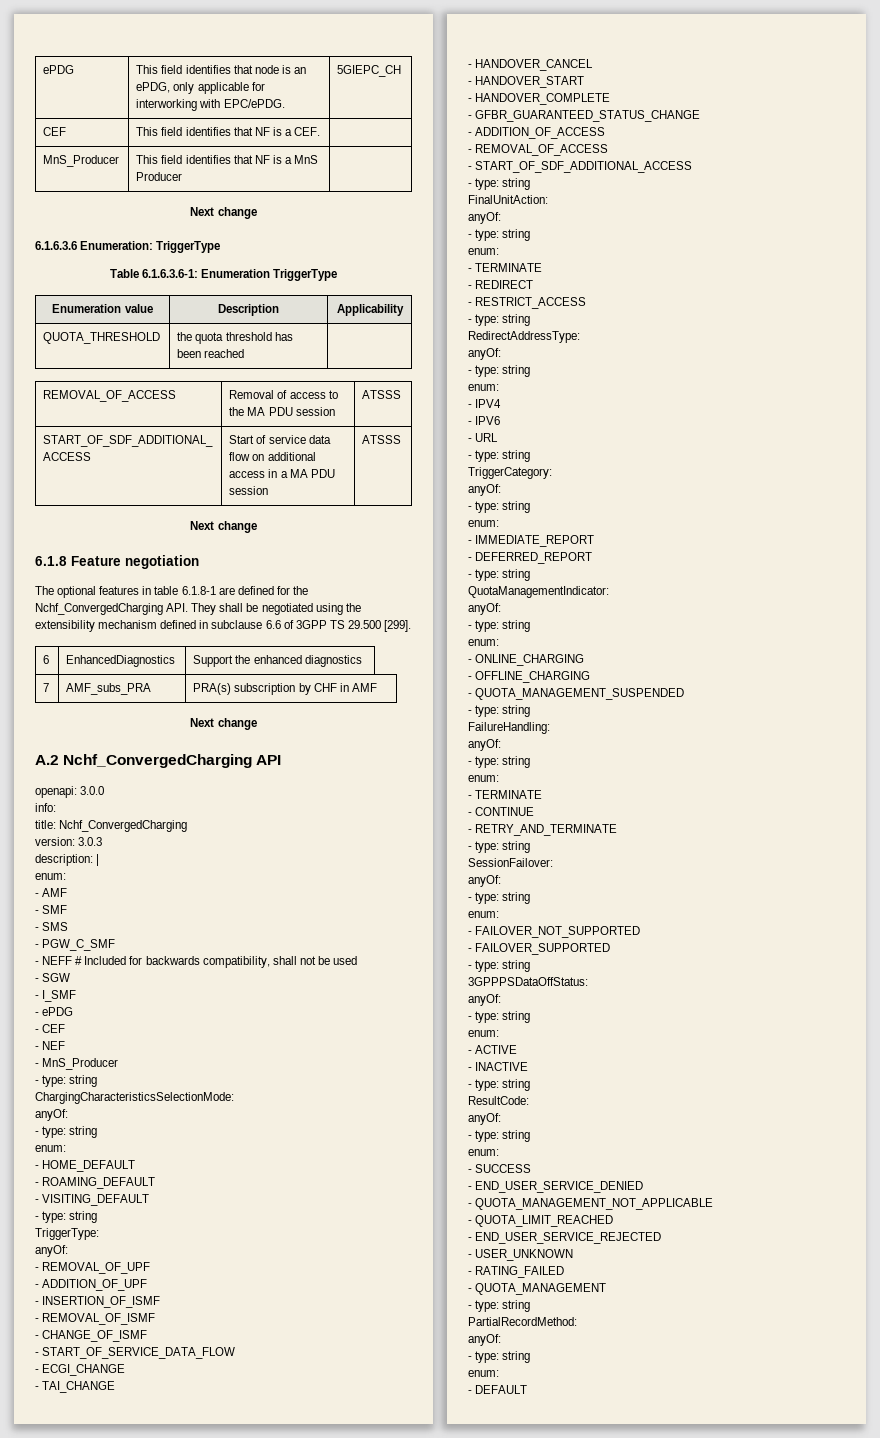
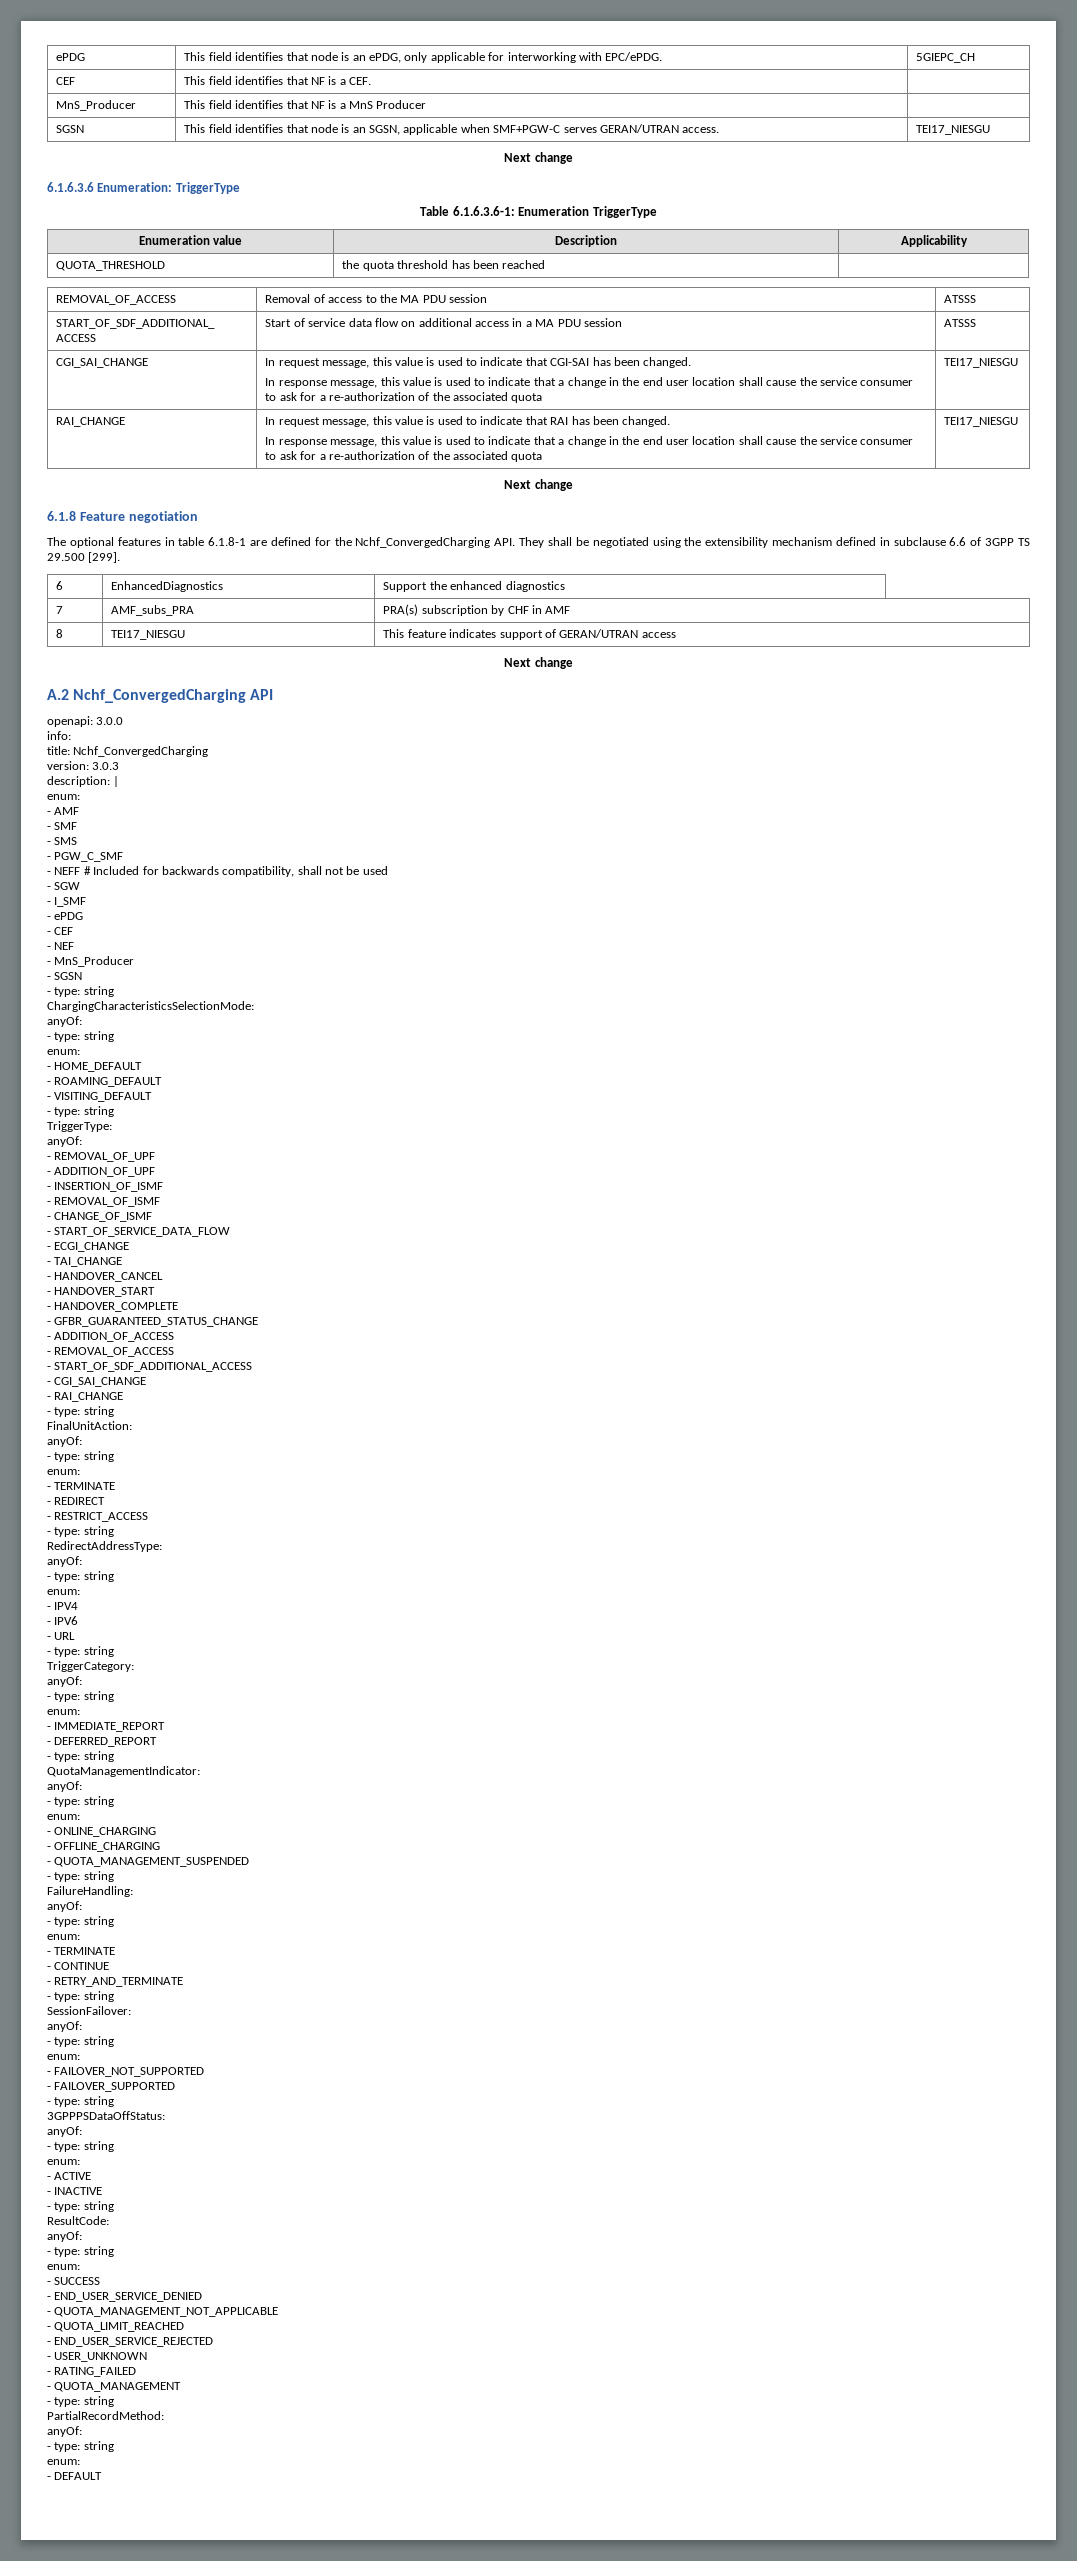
(183, 176) none -> [56,125,85,133] [184,124,720,135] [916,125,991,135] // SGSN | This field identifies that node is an SGSN, applicable when SMF+PGW-C serves GERAN/UTRAN access. | TEI17_NIESGU
(402, 439) none -> [56,358,149,368] [265,357,692,368] [265,377,914,388] [265,392,543,403] [944,358,1019,368] [56,417,126,427] [265,416,671,427] [265,436,914,447] [265,451,543,462] [944,417,1019,427] // CGI_SAI_CHANGE | In request message, this value is used to indicate that CGI-SAI has been changed. // In response message, this value is used to indicate that a change in the end user location shall cause the service consumer to ask for a re-authorization of the associated quota | TEI17_NIESGU // RAI_CHANGE | In request message, this value is used to indicate that RAI has been changed. // In response message, this value is used to indicate that a change in the end user location shall cause the service consumer to ask for a re-authorization of the associated quota | TEI17_NIESGU
(377, 687) none -> [56,629,64,638] [111,630,186,640] [383,629,676,640] // 8 | TEI17_NIESGU | This feature indicates support of GERAN/UTRAN access
(119, 1064) none -> [47,972,83,980] // - SGSN
(693, 167) none -> [47,1377,147,1387] [47,1392,124,1402] // - CGI_SAI_CHANGE // - RAI_CHANGE

